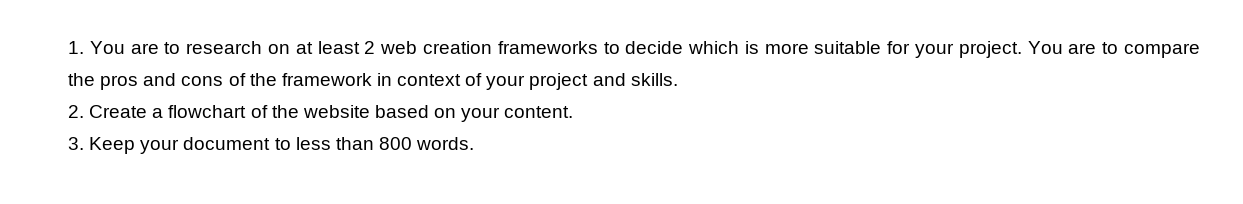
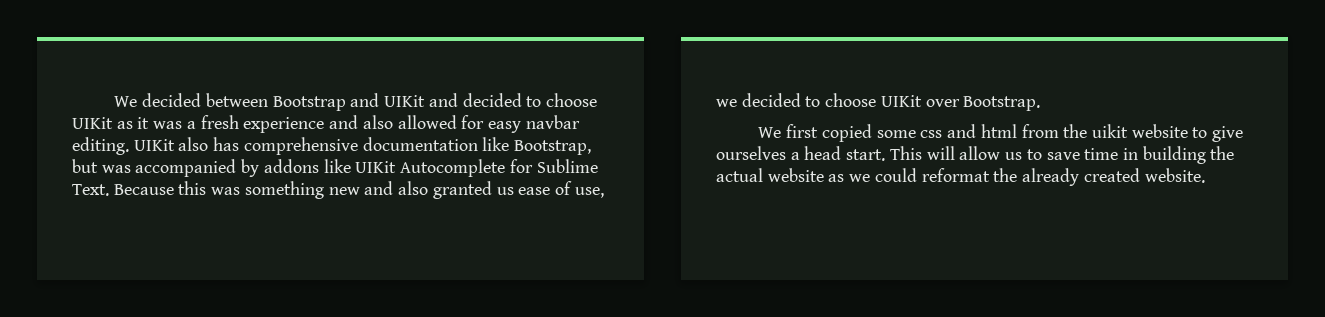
[68,41,1200,58] [68,73,678,90] [68,105,574,122] [68,137,475,154] 1. You are to research on at least 2 web creation frameworks to decide which is more suitable for your project. You are to compare the pros and cons of the framework in context of your project and skills. // 2. Create a flowchart of the website based on your content. // 3. Keep your document to less than 800 words. -> [114,93,597,111] [72,115,580,133] [72,137,592,155] [72,159,598,177] [72,181,604,199] [716,93,1041,111] [758,124,1244,142] [716,146,1235,164] [716,168,1205,186] We decided between Bootstrap and UIKit and decided to choose UIKit as it was a fresh experience and also allowed for easy navbar editing. UIKit also has comprehensive documentation like Bootstrap, but was accompanied by addons like UIKit Autocomplete for Sublime Text. Because this was something new and also granted us ease of use, we decided to choose UIKit over Bootstrap. // We first copied some css and html from the uikit website to give ourselves a head start. This will allow us to save time in building the actual website as we could reformat the already created website.

